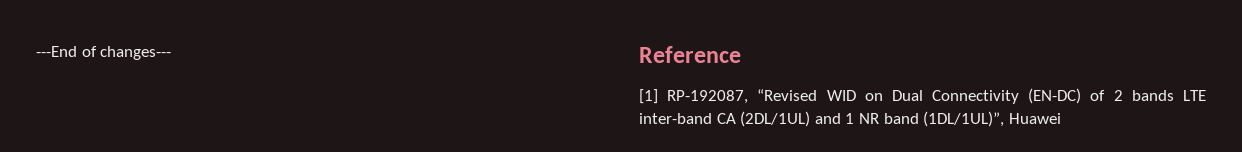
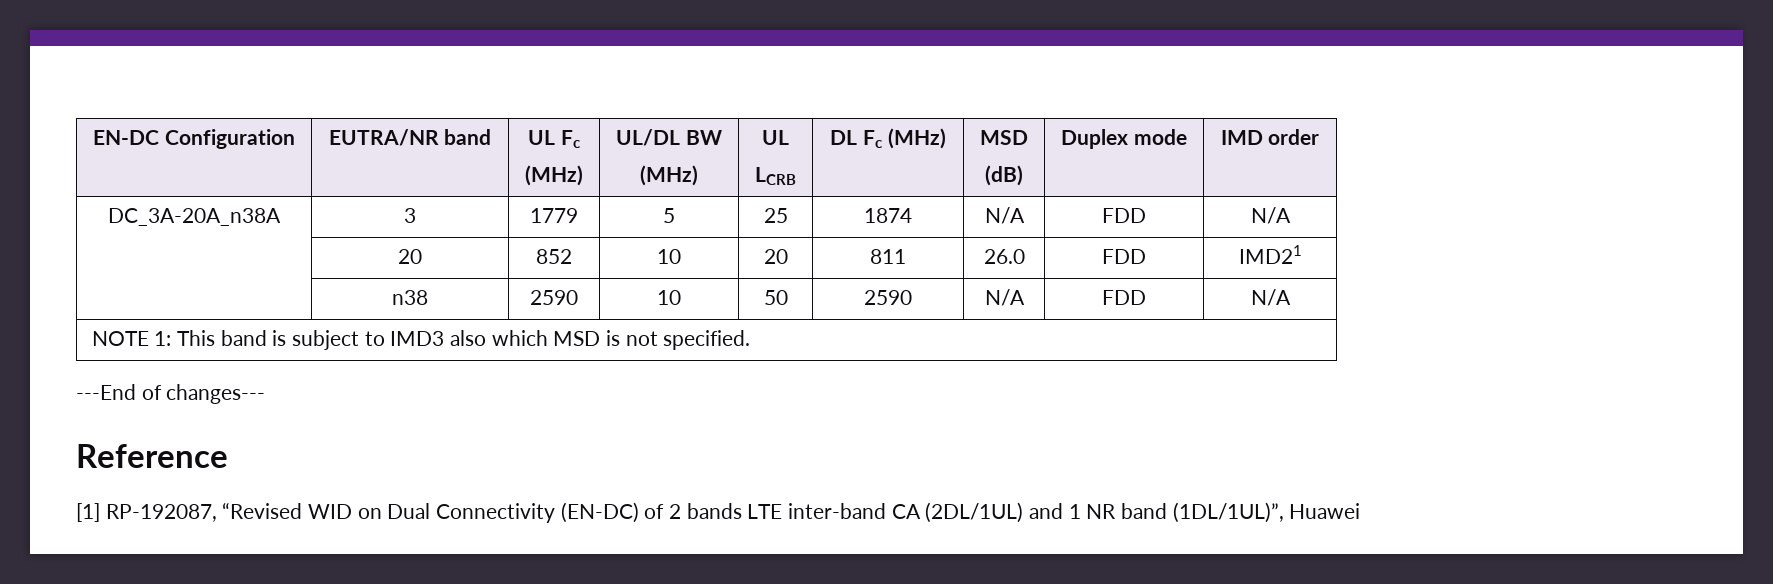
(36, 51) none -> [93,129,295,149] [328,129,492,146] [528,130,580,148] [525,165,583,186] [616,129,722,146] [640,165,698,186] [762,130,789,145] [755,167,796,185] [830,128,946,149] [980,130,1028,145] [985,165,1023,186] [1061,129,1187,149] [1220,129,1320,145] [108,208,281,226] [404,208,416,223] [530,208,578,223] [663,208,675,223] [763,208,788,223] [864,208,912,223] [984,207,1025,224] [1102,208,1146,223] [1250,207,1291,224] [398,249,422,264] [536,249,572,264] [657,249,681,264] [763,249,788,264] [870,249,906,264] [983,249,1025,264] [1102,249,1146,264] [1238,245,1302,264] [392,290,428,305] [530,290,578,305] [657,290,681,305] [763,290,788,305] [864,290,912,305] [984,289,1025,306] [1102,290,1146,305] [1250,289,1291,306] [91,330,751,350] EN-DC Configuration | EUTRA/NR band | UL Fc // (MHz) | UL/DL BW // (MHz) | UL // LCRB | DL Fc (MHz) | MSD // (dB) | Duplex mode | IMD order // DC_3A-20A_n38A | 3 | 1779 | 5 | 25 | 1874 | N/A | FDD | N/A // | 20 | 852 | 10 | 20 | 811 | 26.0 | FDD | IMD21 // | n38 | 2590 | 10 | 50 | 2590 | N/A | FDD | N/A // NOTE 1: This band is subject to IMD3 also which MSD is not specified. //

